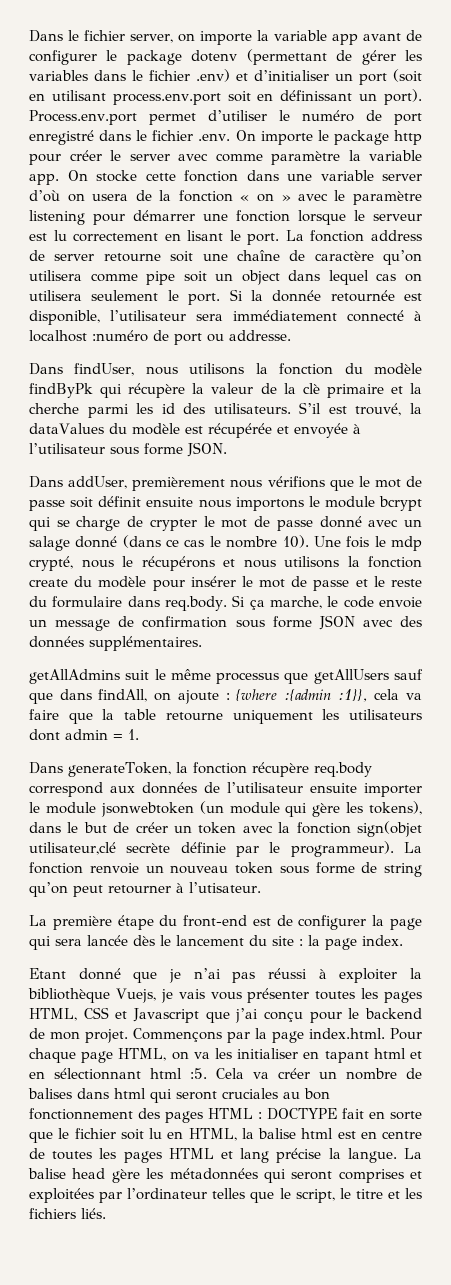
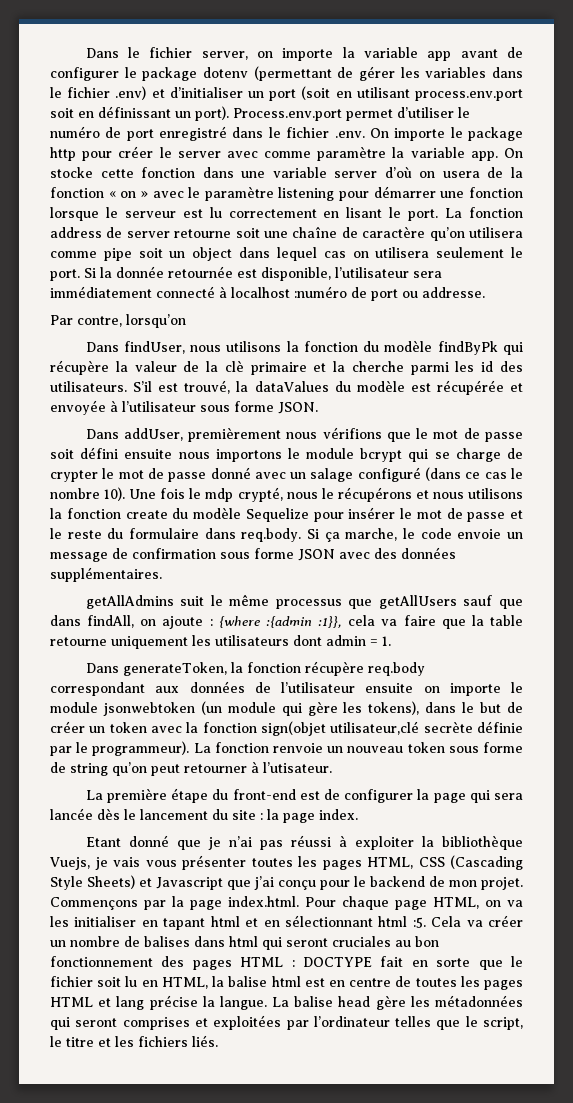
(291, 335) none -> [50,314,186,328] // Par contre, lorsqu’on
[98,496,142,507] définit -> [80,447,119,459] défini
[75,536,118,548] donné -> [357,467,421,482] configuré
(147, 582) none -> [245,508,309,522] Sequelize
[29,782,103,797] correspond -> [50,682,145,696] correspondant
[364,783,422,797] importer -> [423,683,501,696] on importe
(109, 1013) none -> [450,855,523,870] [50,875,135,890] (Cascading Style Sheets)

